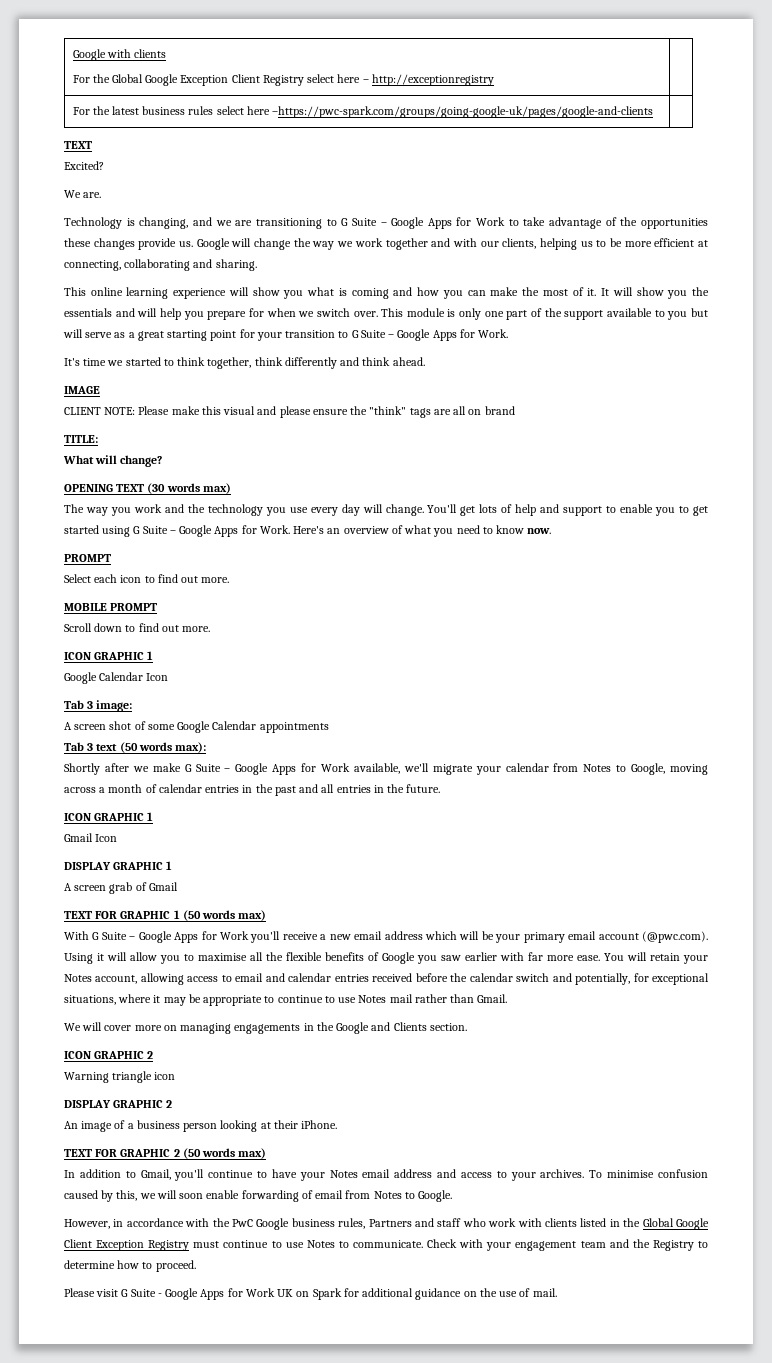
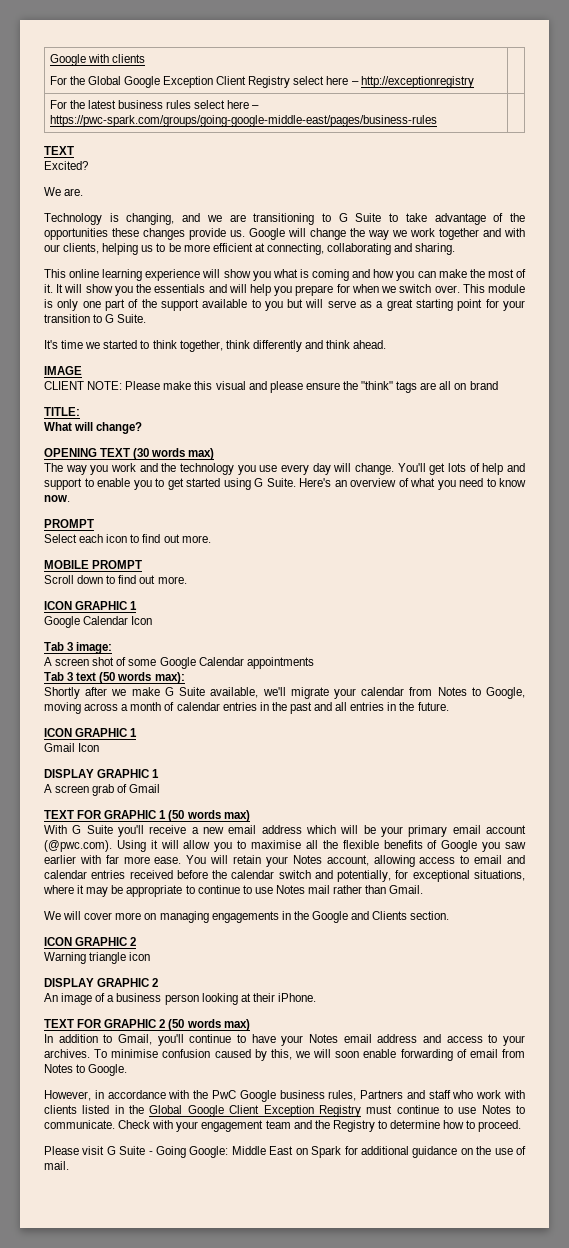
[272,106,654,118] –https://pwc-spark.com/groups/going-google-uk/pages/google-and-clients -> [252,105,260,109] [49,115,437,127] – https://pwc-spark.com/groups/going-google-middle-east/pages/business-rules
[380,217,506,229] – Google Apps for Work -> (382, 217) none
[360,329,509,341] Suite – Google Apps for Work. -> [117,314,147,323] Suite.
[142,525,290,537] Suite – Google Apps for Work. -> [266,478,296,487] Suite.
[224,763,350,775] – Google Apps for Work -> (206, 691) none
[129,931,249,943] – Google Apps for Work -> (113, 829) none
[165,1288,294,1300] Google Apps for Work UK -> [156,1146,294,1158] Going Google: Middle East

